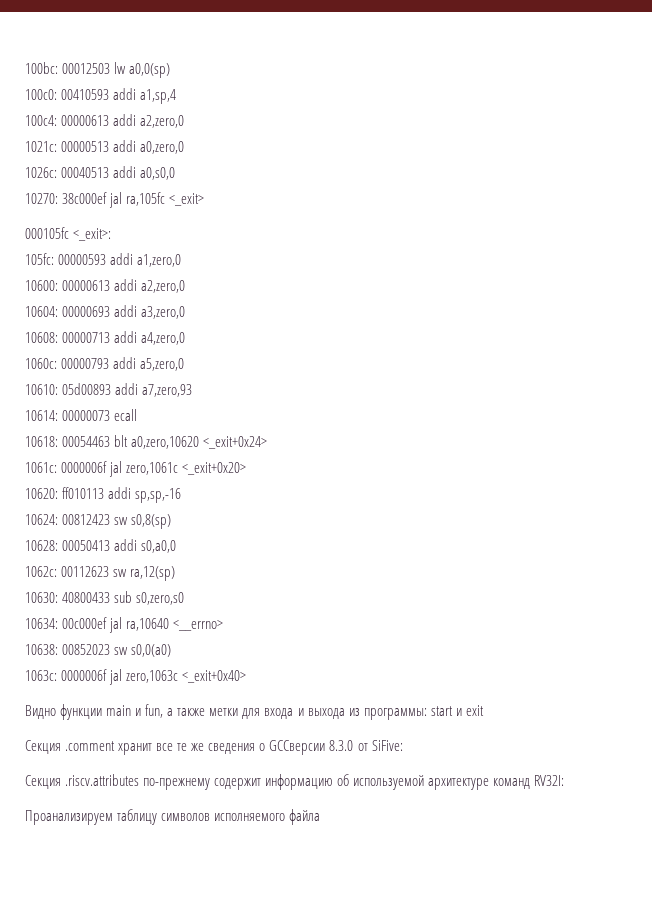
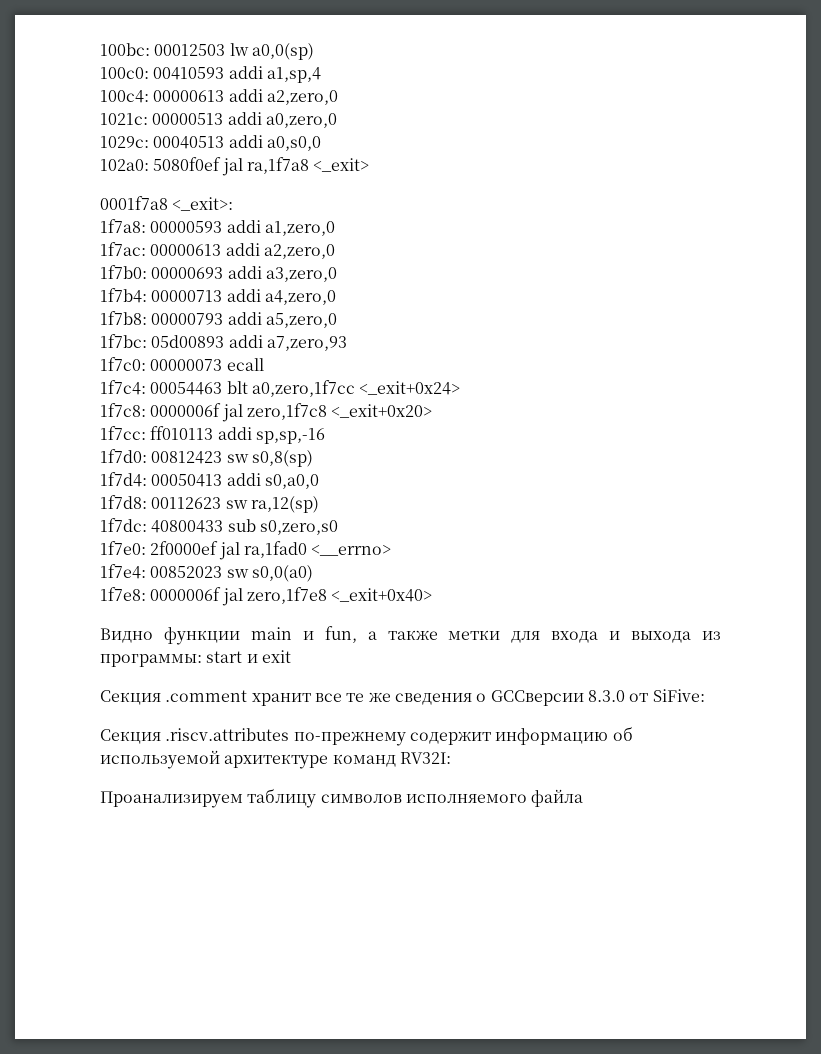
[25,167,57,178] 1026c: -> [100,136,149,148] 1029c:
[25,192,166,208] 10270: 38c000ef jal ra,105fc -> [100,157,309,176] 102a0: 5080f0ef jal ra,1f7a8
[25,227,69,239] 000105fc -> [100,196,168,210] 0001f7a8
[25,253,54,265] 105fc: -> [100,219,146,233] 1f7a8:
[25,279,186,293] [25,306,58,317] 10600: 00000613 addi a2,zero,0 // 10604: -> [100,242,335,259] [100,265,147,279] 1f7ac: 00000613 addi a2,zero,0 // 1f7b0:
[25,332,58,343] 10608: -> [100,288,147,303] 1f7b4:
[25,358,57,369] 1060c: -> [100,311,147,325] 1f7b8:
[25,384,58,395] 10610: -> [100,334,147,348] 1f7bc:
[25,410,58,421] 10614: -> [100,357,146,371] 1f7c0:
[25,436,58,447] 10618: -> [100,380,146,395] 1f7c4:
[131,436,200,449] a0,zero,10620 -> [251,380,355,397] a0,zero,1f7cc
[25,461,179,477] 1061c: 0000006f jal zero,1061c -> [100,403,327,422] 1f7c8: 0000006f jal zero,1f7c8
[25,488,58,499] 10620: -> [100,426,146,440] 1f7cc:
[25,514,58,525] 10624: -> [100,449,147,463] 1f7d0:
[25,540,58,551] 10628: -> [100,472,147,487] 1f7d4:
[25,566,57,577] 1062c: -> [100,495,147,509] 1f7d8:
[25,592,58,603] 10630: -> [100,518,147,532] 1f7dc:
[25,617,170,633] 10634: 00c000ef jal ra,10640 -> [100,541,307,560] 1f7e0: 2f0000ef jal ra,1fad0
[25,644,58,655] 10638: -> [100,564,146,579] 1f7e4:
[25,669,179,685] 1063c: 0000006f jal zero,1063c -> [100,587,327,606] 1f7e8: 0000006f jal zero,1f7e8

